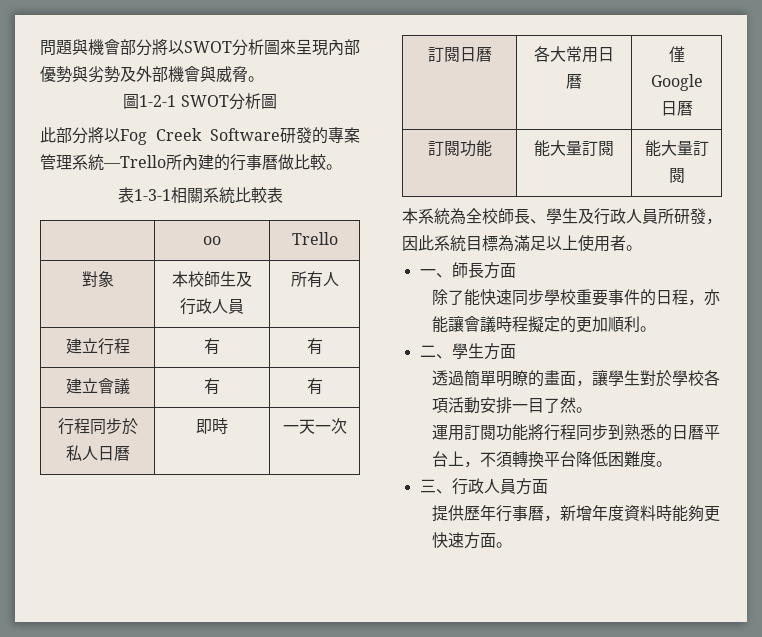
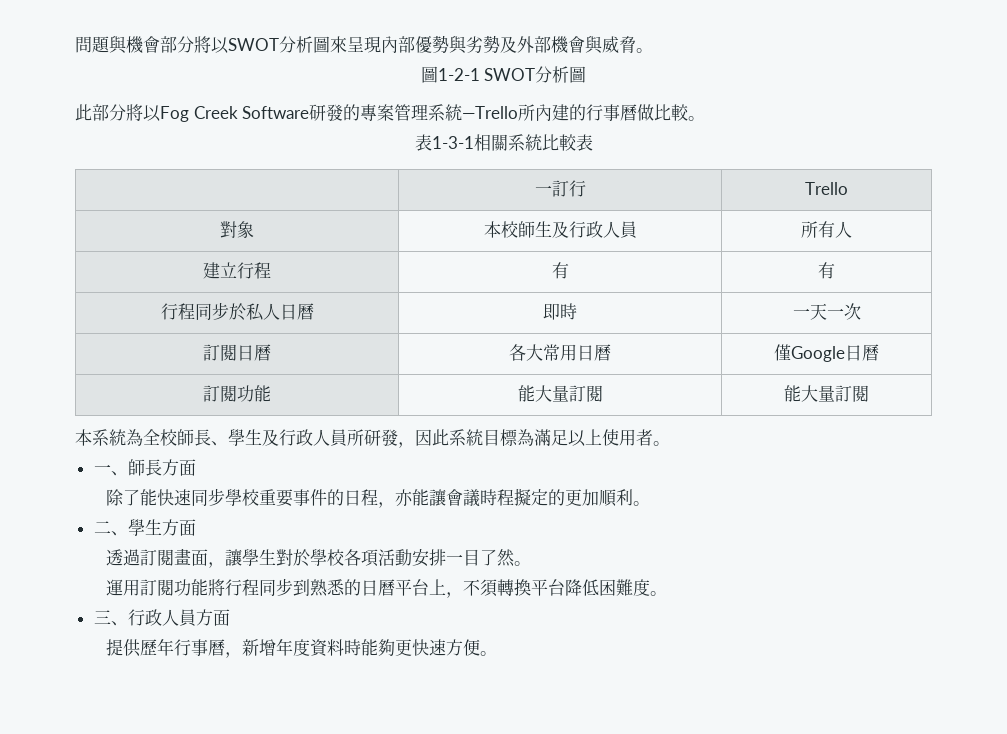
[203,236,221,245] oo -> [534,180,586,197] 一訂行
[65,378,130,394] [204,378,220,395] [306,378,323,395] // 建立會議 | 有 | 有 -> (835, 270) none
[463,370,544,387] 簡單明瞭的 -> [140,549,175,566] 訂閱
[479,533,496,548] 面 -> [463,639,481,656] 便

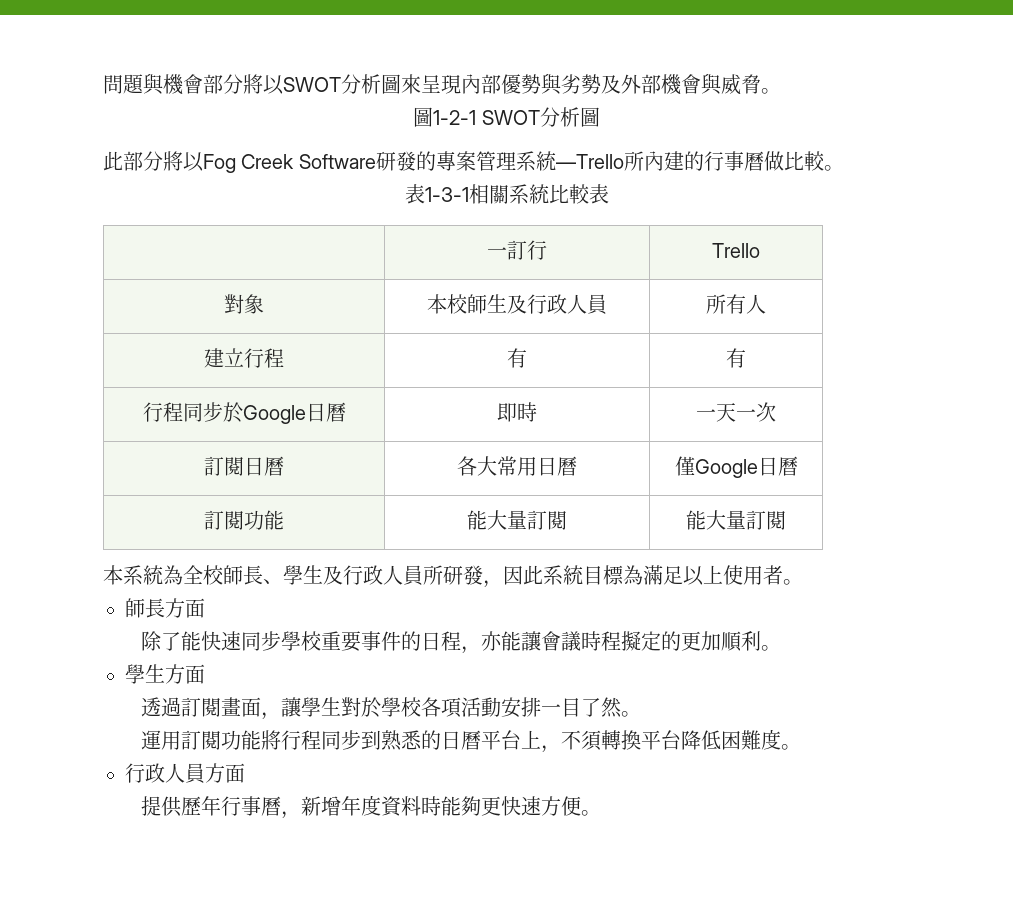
[245,303,280,321] 私人 -> [242,405,306,424] Google
[93,464,128,476] 一、 -> (803, 582) none
[93,521,128,536] 二、 -> (782, 648) none
[93,610,128,626] 三、 -> (802, 747) none

